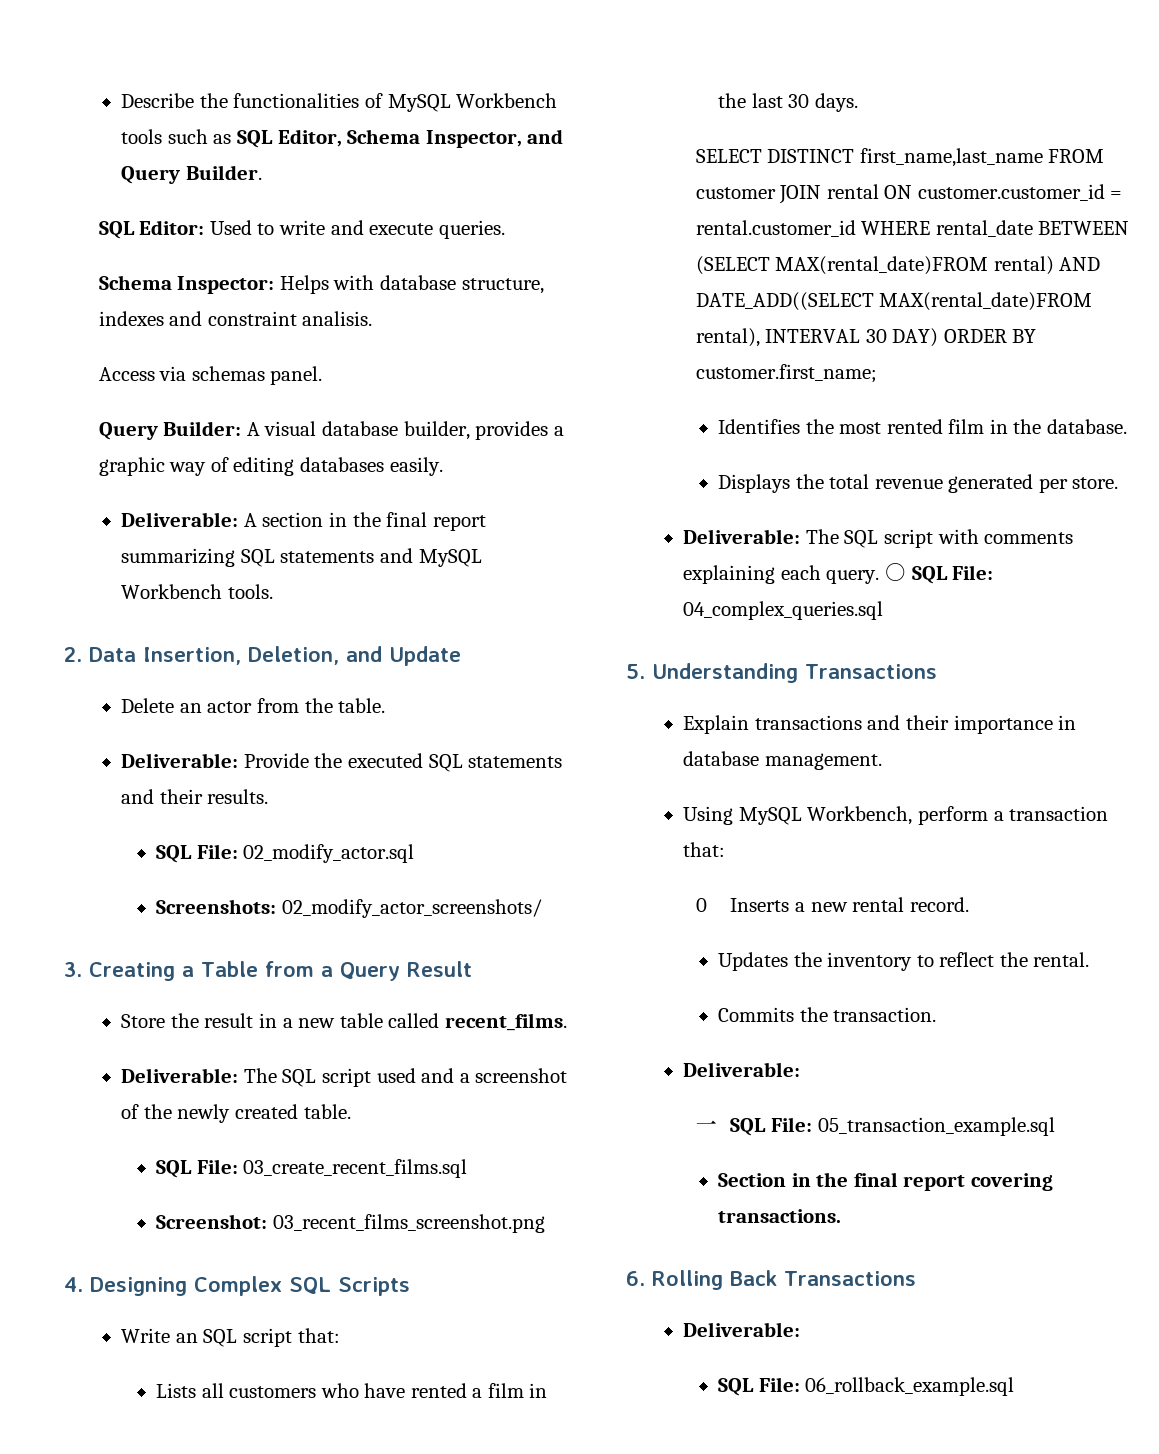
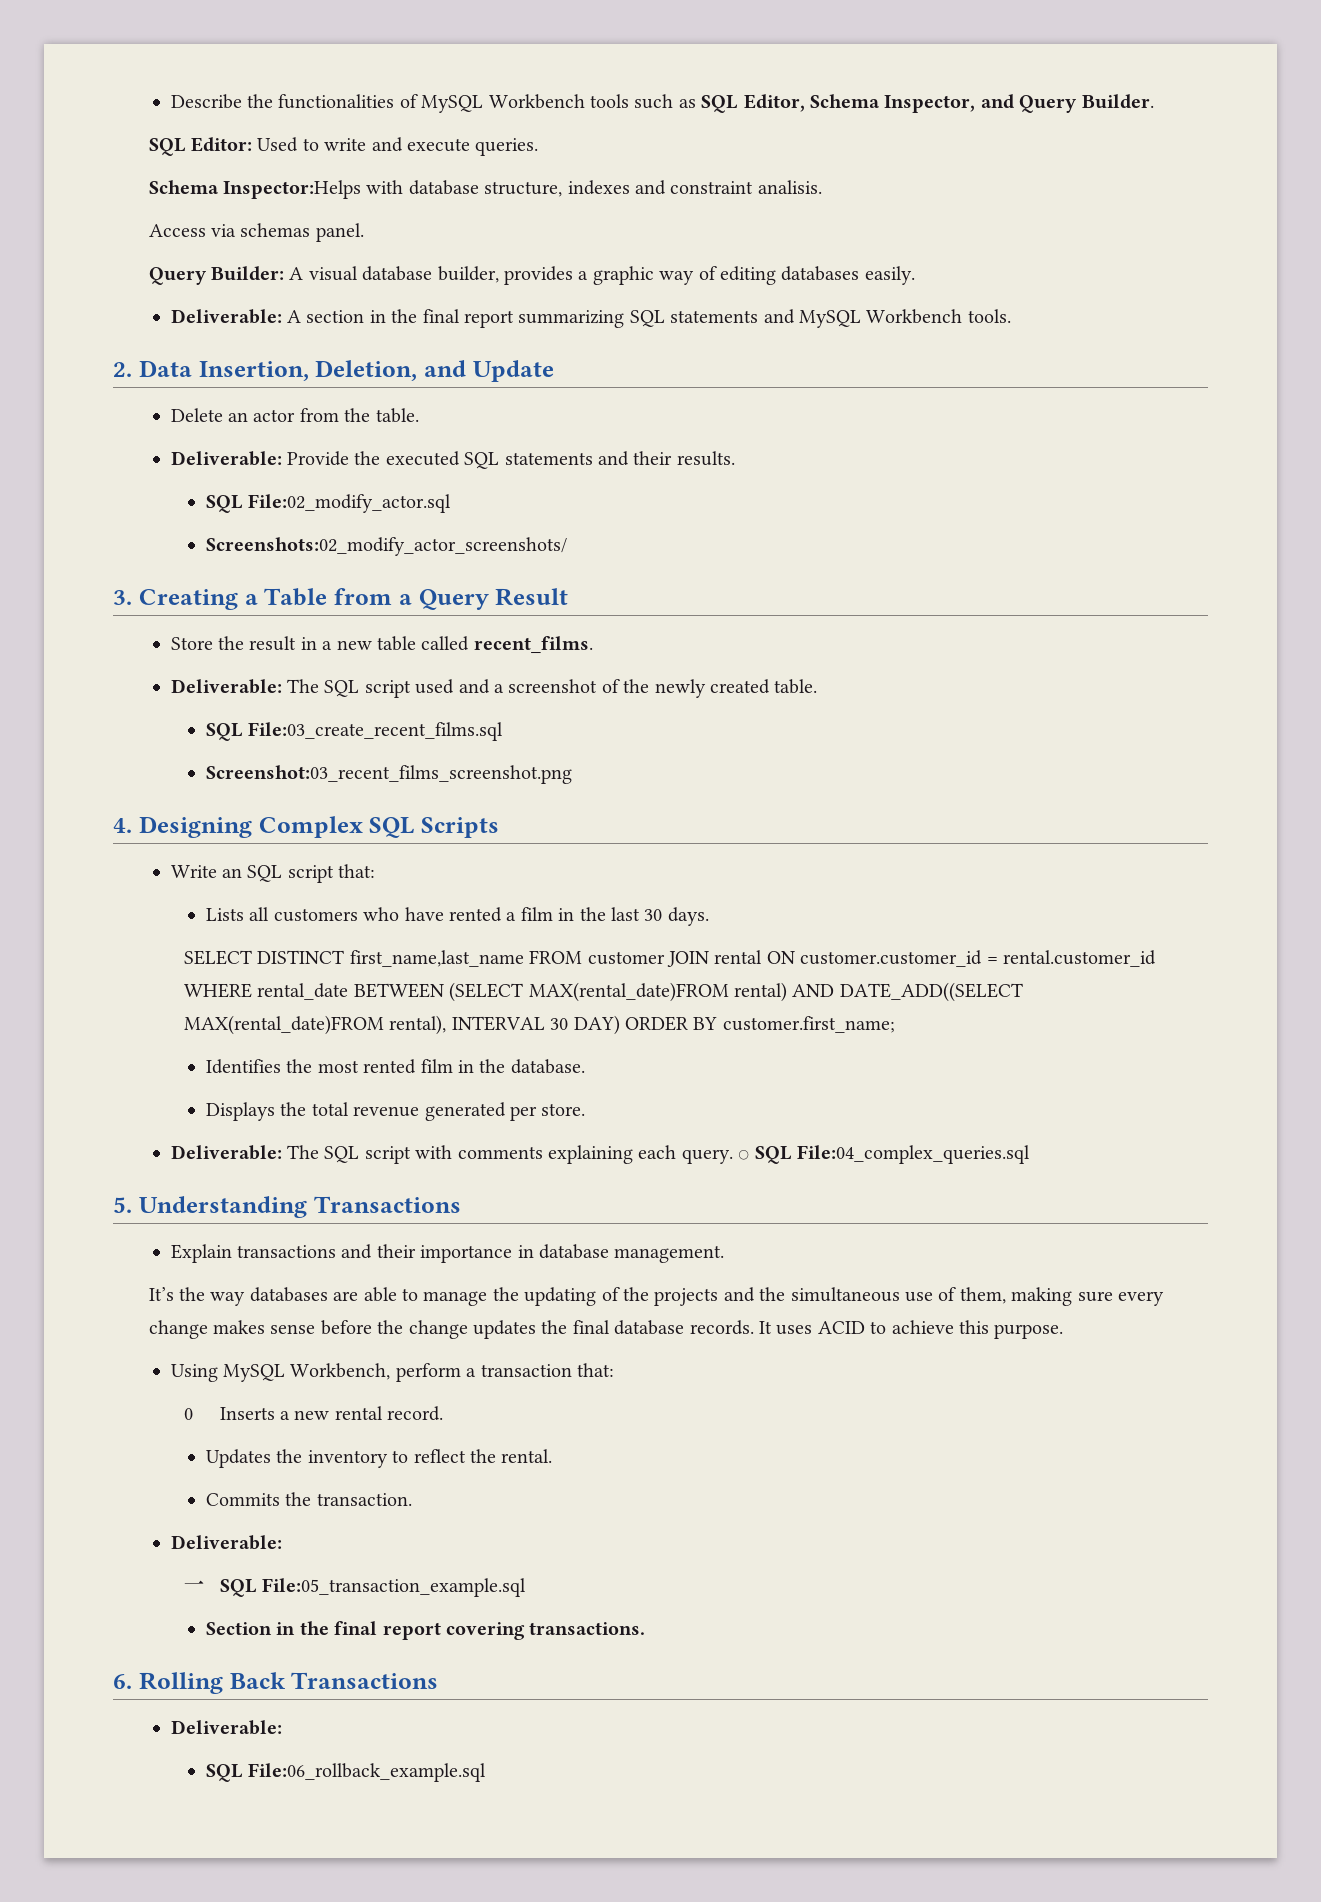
[177,275,329,294] Inspector: Helps -> [222,180,361,199] Inspector:Helps
[196,844,415,863] [156,899,542,918] File: 02_modify_actor.sql // Screenshots: 02_modify_actor_screenshots/ -> [248,494,452,513] [206,537,568,556] File:02_modify_actor.sql // Screenshots:02_modify_actor_screenshots/
[196,1159,468,1178] [156,1214,545,1233] File: 03_create_recent_films.sql // Screenshot: 03_recent_films_screenshot.png -> [248,722,504,741] [206,765,573,784] File:03_create_recent_films.sql // Screenshot:03_recent_films_screenshot.png
[952,565,994,580] [683,601,884,620] File: 04_complex_queries.sql -> [796,1145,1030,1164] File:04_complex_queries.sql
(882, 761) none -> [148,1287,1164,1306] [148,1320,1064,1339] // It’s the way databases are able to manage the updating of the projects and the simultaneous use of them, making sure every change makes sense before the change updates the final database records. It uses ACID to achieve this purpose.
[770,1117,1055,1136] File: 05_transaction_example.sql -> [262,1578,527,1597] File:05_transaction_example.sql
[758,1377,1015,1396] File: 06_rollback_example.sql -> [248,1763,487,1782] File:06_rollback_example.sql

